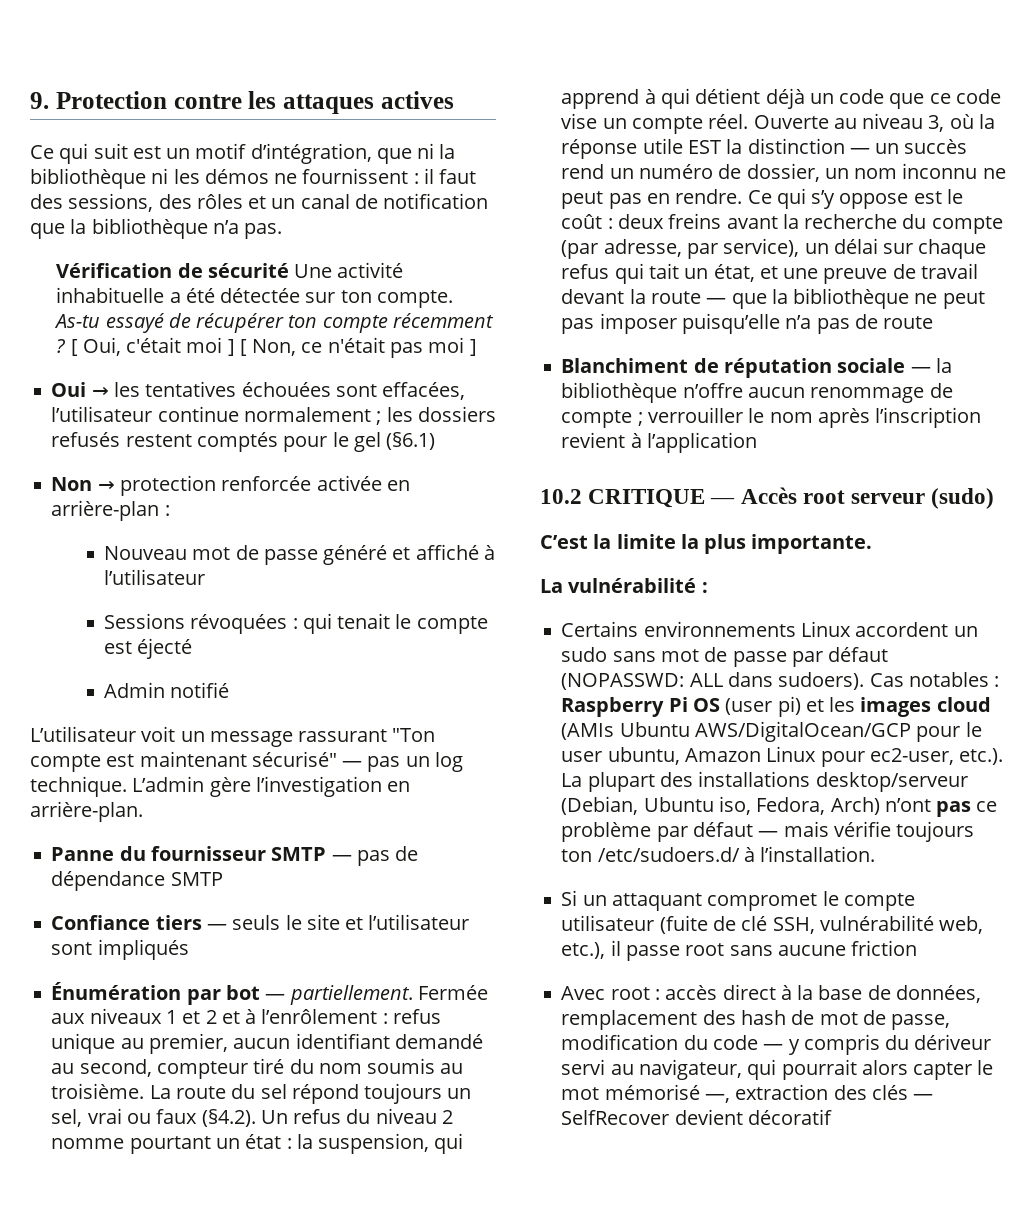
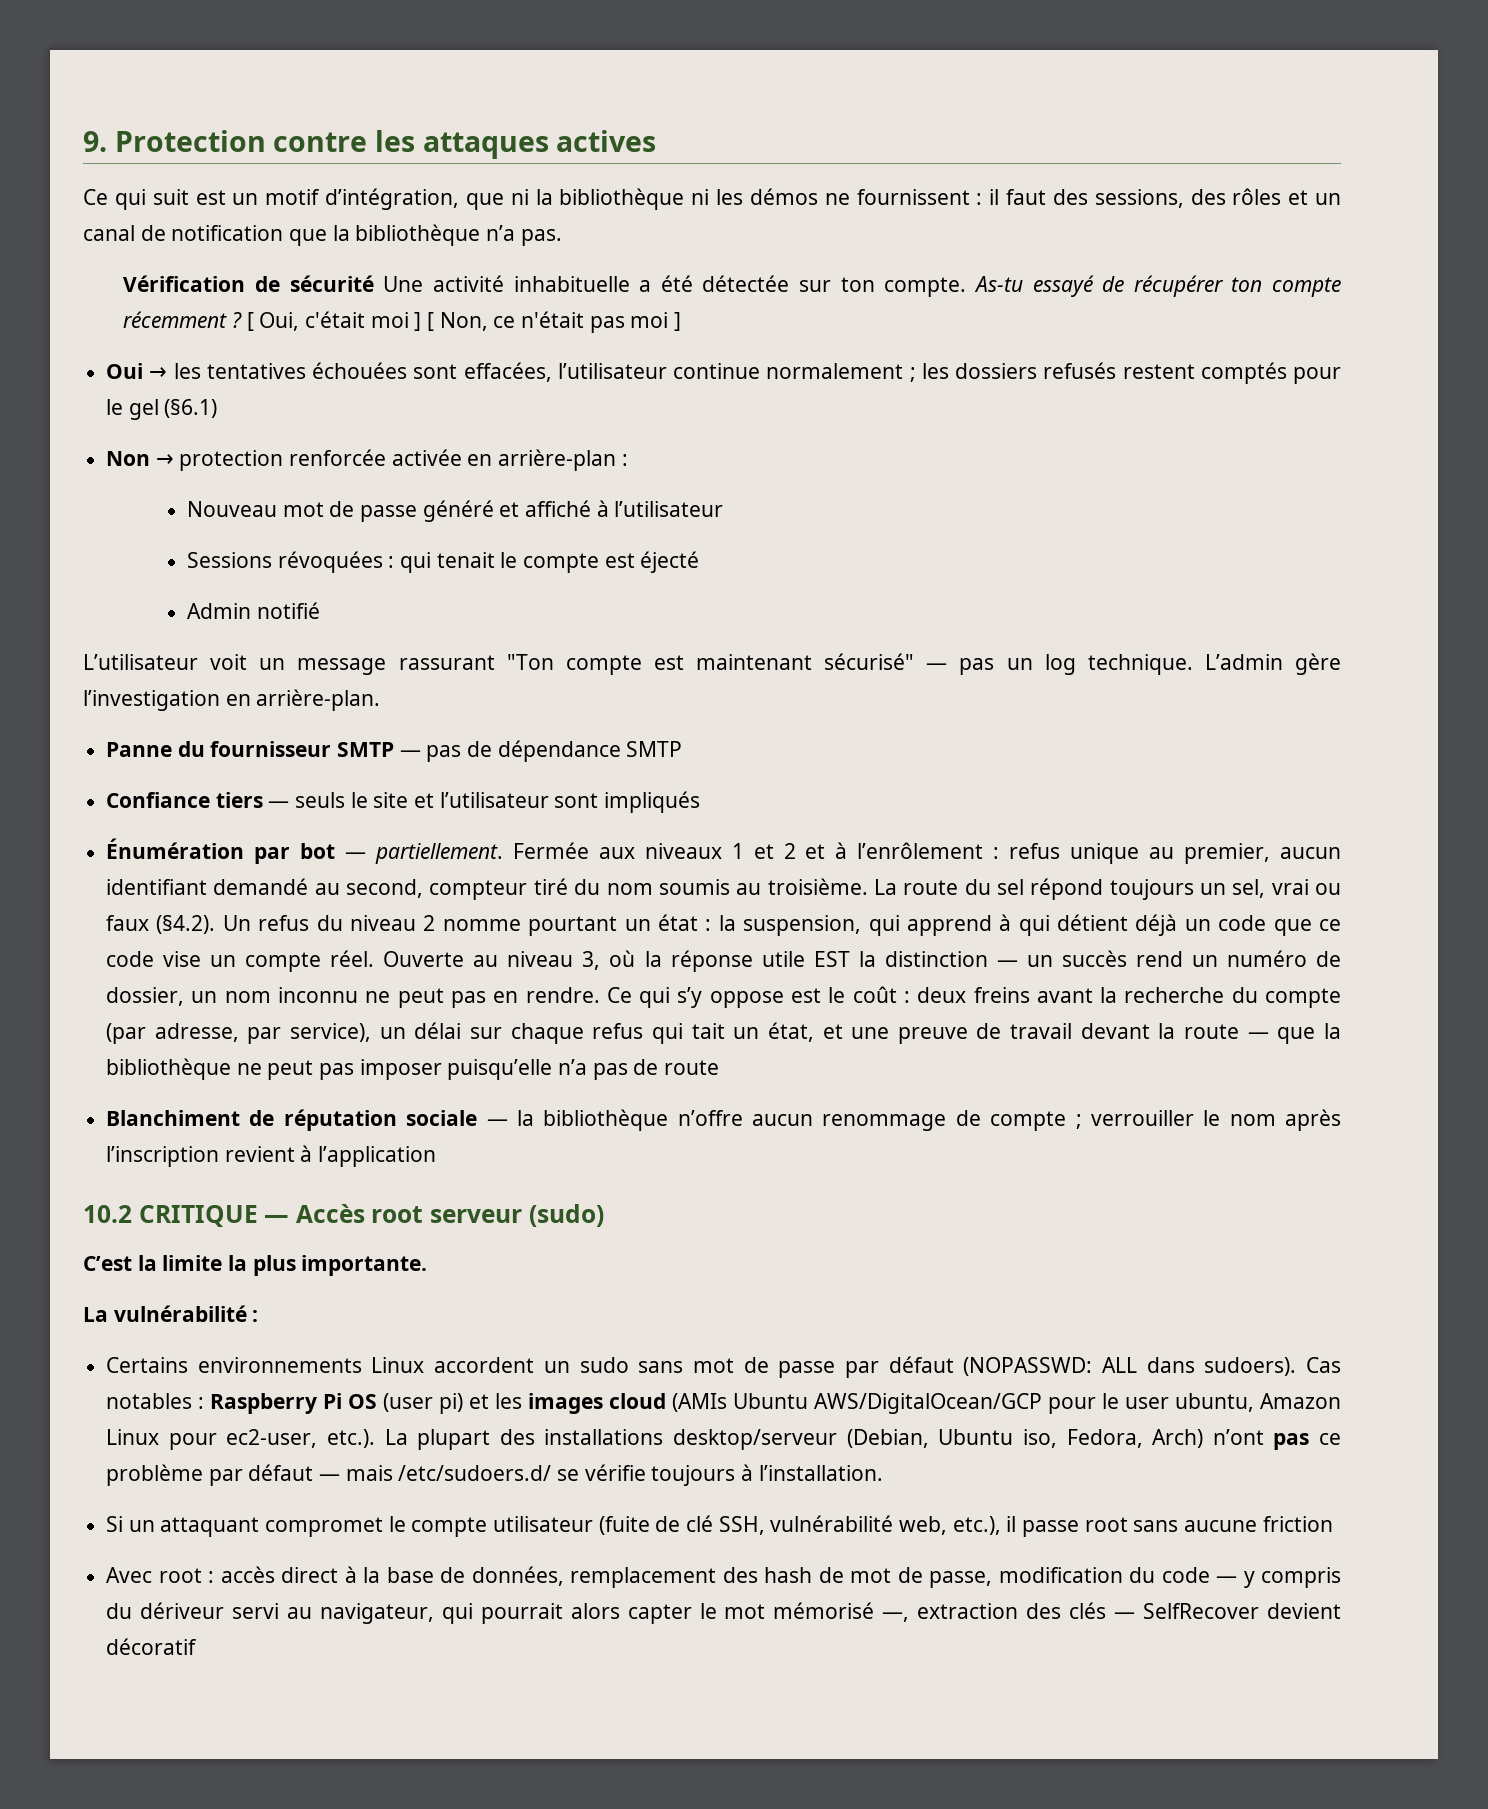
[833,821,975,842] [561,847,740,862] vérifie toujours ton /etc/sudoers.d/ -> [398,1464,736,1486] /etc/sudoers.d/ se vérifie toujours

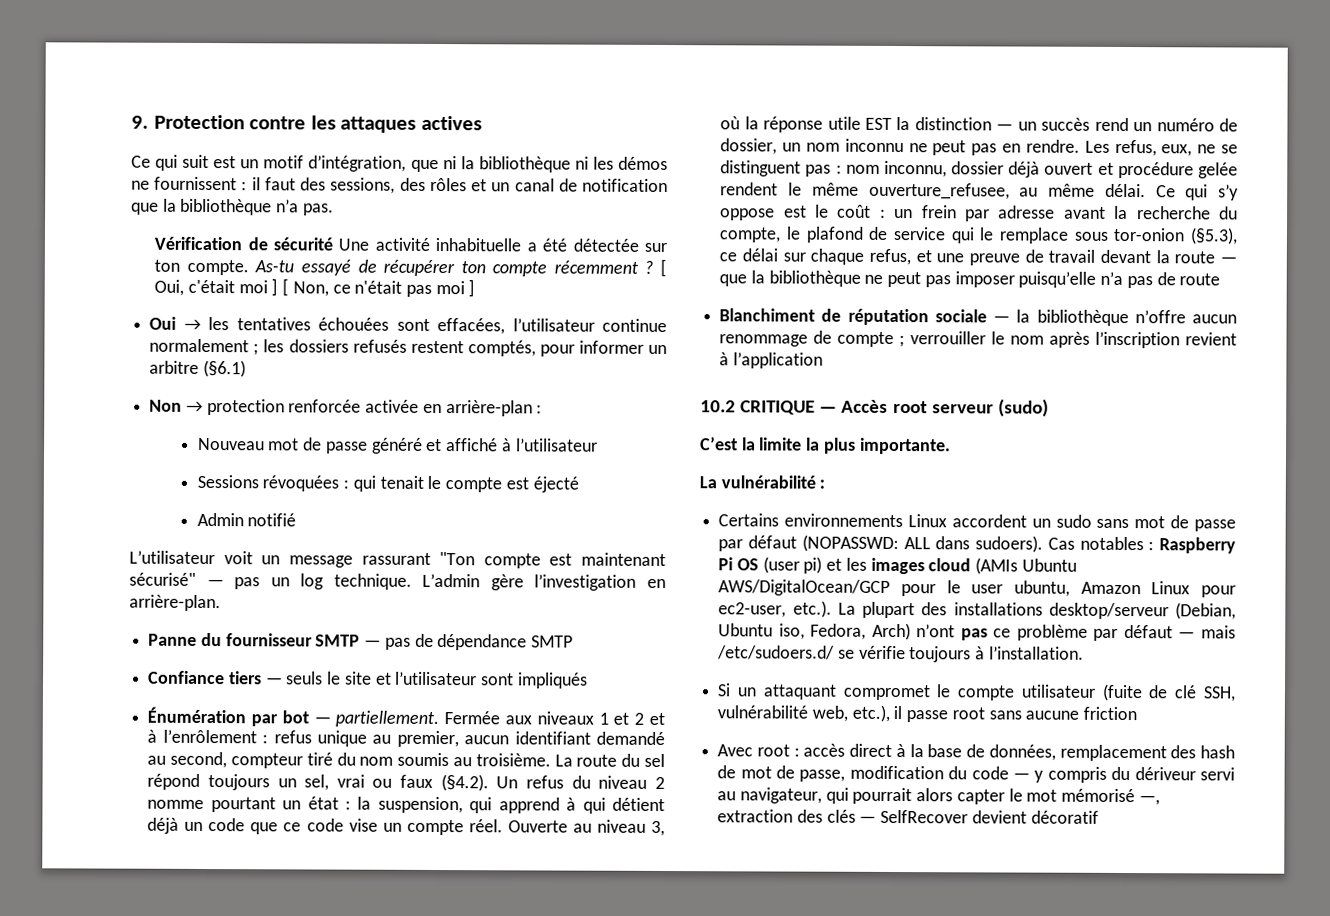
[1200,362,1341,384] [106,399,159,420] comptés pour le gel -> [467,340,667,357] [149,360,200,374] comptés, pour informer un arbitre
(600, 995) none -> [1084,139,1238,157] [720,160,1238,179] [720,182,1146,200] Les refus, eux, ne se distinguent pas : nom inconnu, dossier déjà ouvert et procédure gelée rendent le même ouverture_refusee, au même délai.
[917,987,1341,1008] [106,1022,814,1044] deux freins avant la recherche du compte (par adresse, par service), un délai sur chaque refus qui tait un état, -> [894,205,1238,222] [719,226,1238,245] [719,248,911,266] un frein par adresse avant la recherche du compte, le plafond de service qui le remplace sous tor-onion (§5.3), ce délai sur chaque refus,

